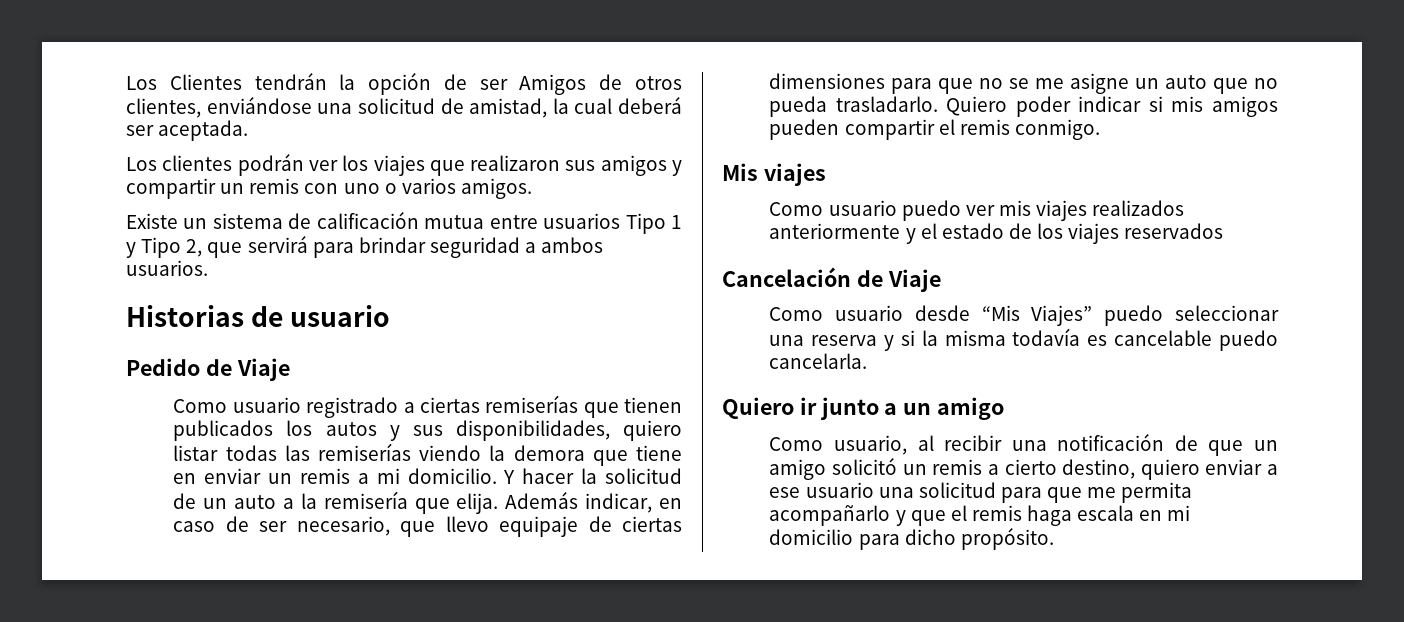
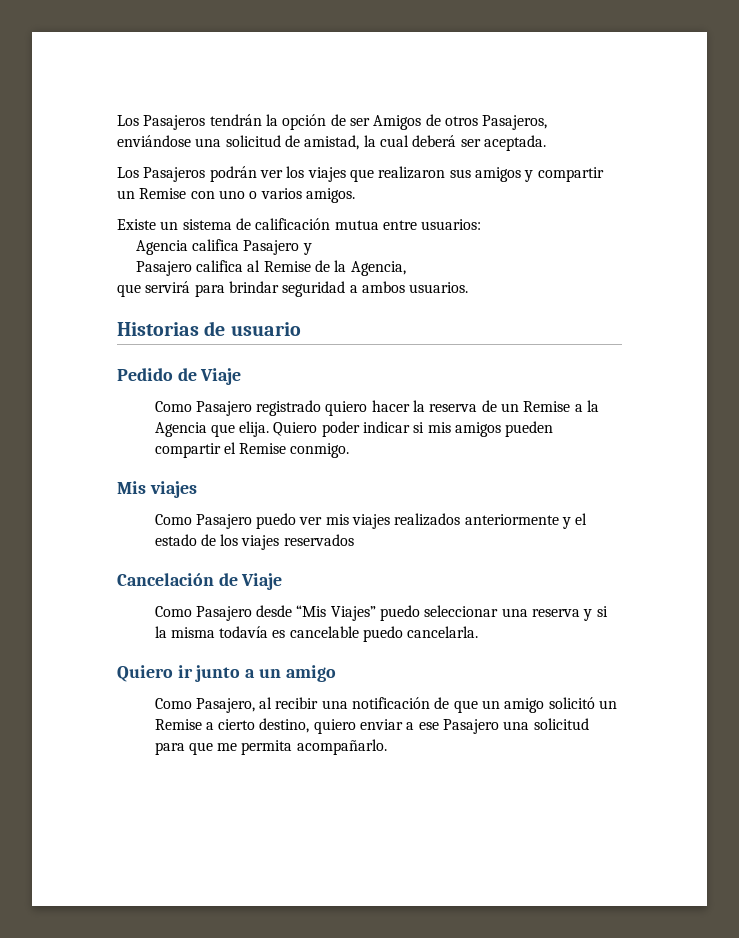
[126,74,242,90] Los Clientes -> [117,115,206,130] Los Pasajeros
[126,98,201,118] clientes, -> [482,115,548,130] Pasajeros,
[162,155,233,171] clientes -> [143,167,206,182] Pasajeros
[249,178,300,194] remis -> [139,188,187,199] Remise
[543,213,683,234] [126,237,203,258] usuarios Tipo 1 y Tipo 2, -> [421,219,482,230] [135,239,312,255] [135,260,406,276] usuarios: // Agencia califica Pasajero y // Pasajero califica al Remise de la Agencia, //
[232,395,682,418] [173,420,682,441] [173,443,682,466] [173,468,516,484] usuario registrado a ciertas remiserías que tienen publicados los autos y sus disponibilidades, quiero listar todas las remiserías viendo la demora que tiene en enviar un remis a mi domicilio. Y -> [195,400,368,416] Pasajero registrado quiero
[604,468,682,484] solicitud -> [429,404,478,412] reserva
[234,495,277,509] auto -> [523,401,571,412] Remise
[323,491,408,509] remisería -> [154,422,207,437] Agencia
[505,492,682,513] [173,516,682,537] [769,73,1278,94] [769,96,938,117] Además indicar, en caso de ser necesario, que llevo equipaje de ciertas dimensiones para que no se me asigne un auto que no pueda trasladarlo. -> (270, 429) none
[959,119,1010,135] remis -> [239,443,287,454] Remise
[828,200,897,216] usuario -> [195,514,252,529] Pasajero
[835,305,904,321] usuario -> [195,606,252,621] Pasajero
[833,435,907,455] usuario, -> [195,698,255,713] Pasajero,
[932,459,983,475] remis -> [154,719,202,730] Remise
[805,482,874,498] usuario -> [443,719,500,734] Pasajero
[769,505,1191,526] [769,528,1054,550] acompañarlo y que el remis haga escala en mi domicilio para dicho propósito. -> [296,739,387,755] acompañarlo.

